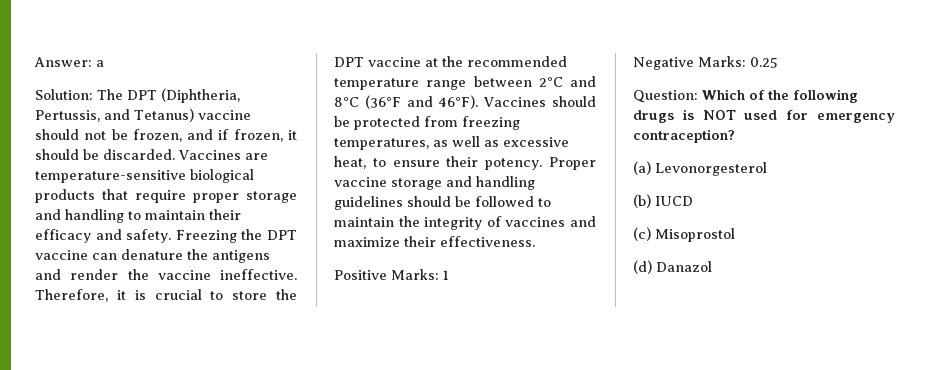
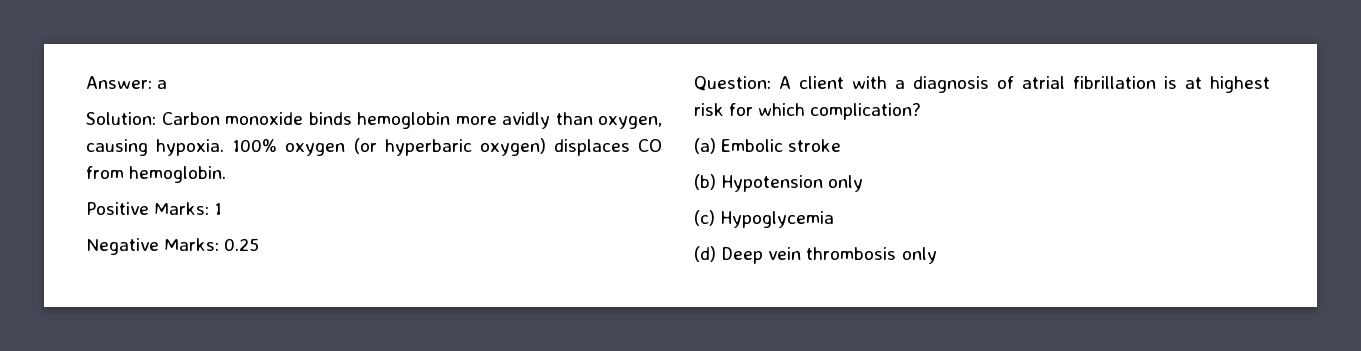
[97,88,240,103] [35,108,251,122] [35,129,297,142] [35,149,268,160] [35,169,254,183] [35,189,297,203] [35,209,241,223] [35,229,297,243] [35,249,270,263] [35,269,297,280] [35,289,297,302] [334,56,567,67] [334,76,596,90] [334,95,596,109] [334,116,520,130] [334,136,569,150] [334,156,596,170] [334,176,535,190] [334,196,551,210] [334,216,596,230] [334,236,535,247] The DPT (Diphtheria, Pertussis, and Tetanus) vaccine should not be frozen, and if frozen, it should be discarded. Vaccines are temperature-sensitive biological products that require proper storage and handling to maintain their efficacy and safety. Freezing the DPT vaccine can denature the antigens and render the vaccine ineffective. Therefore, it is crucial to store the DPT vaccine at the recommended temperature range between 2°C and 8°C (36°F and 46°F). Vaccines should be protected from freezing temperatures, as well as excessive heat, to ensure their potency. Proper vaccine storage and handling guidelines should be followed to maintain the integrity of vaccines and maximize their effectiveness. -> [161,112,662,129] [86,138,662,156] [86,166,227,183] Carbon monoxide binds hemoglobin more avidly than oxygen, causing hypoxia. 100% oxygen (or hyperbaric oxygen) displaces CO from hemoglobin.
[702,89,858,103] [633,109,895,123] [633,129,735,143] Which of the following drugs is NOT used for emergency contraception? -> [779,76,1270,93] [694,103,922,120] A client with a diagnosis of atrial fibrillation is at highest risk for which complication?
[655,162,767,176] Levonorgesterol -> [721,139,842,152] Embolic stroke
[655,196,693,206] IUCD -> [721,175,864,192] Hypotension only
[655,228,735,242] Misoprostol -> [720,211,835,228] Hypoglycemia
[656,261,712,272] Danazol -> [721,247,937,264] Deep vein thrombosis only

